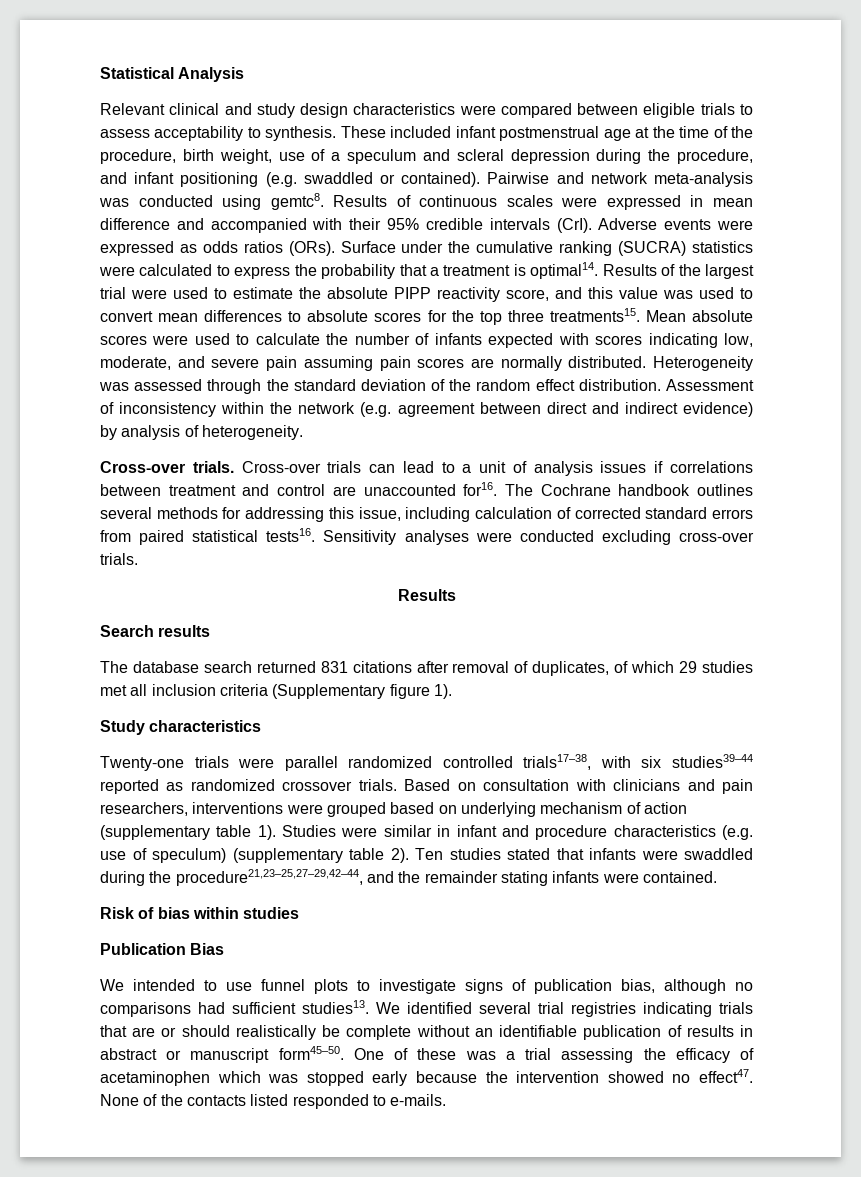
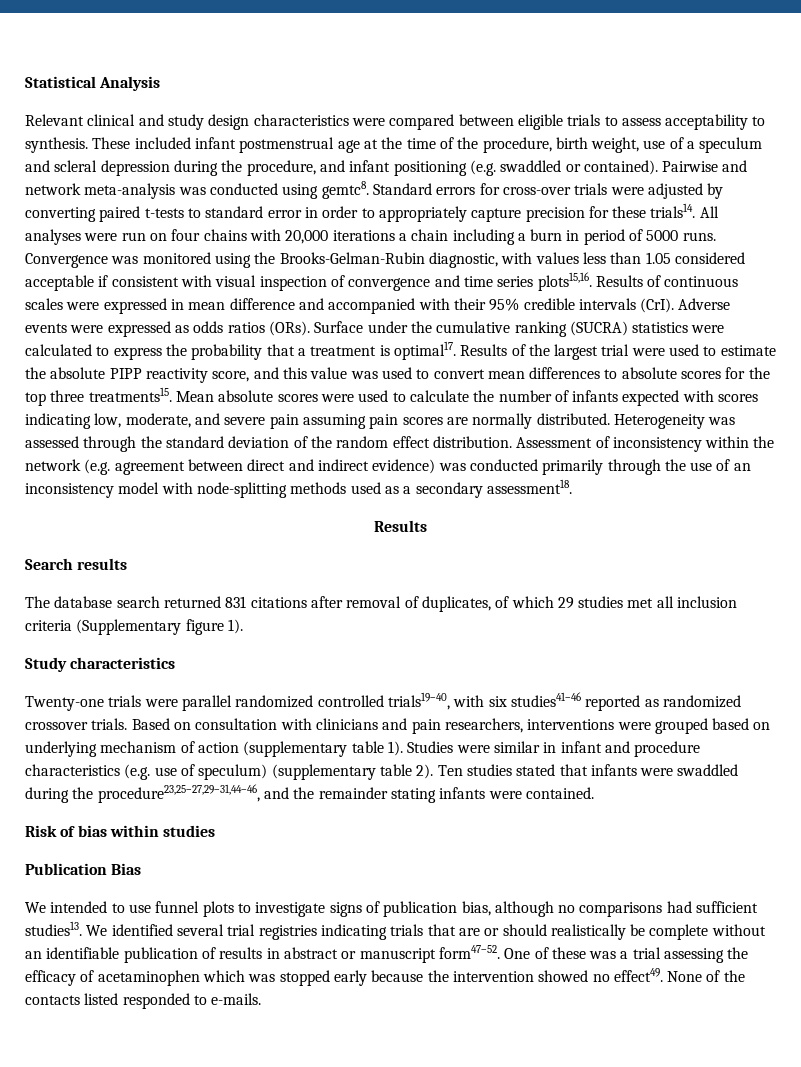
(324, 201) none -> [372,183,724,199] [25,203,719,222] [25,229,716,245] [25,252,745,268] [25,272,592,291] Standard errors for cross-over trials were adjusted by converting paired t-tests to standard error in order to appropriately capture precision for these trials14. All analyses were run on four chains with 20,000 iterations a chain including a burn in period of 5000 runs. Convergence was monitored using the Brooks-Gelman-Rubin diagnostic, with values less than 1.05 considered acceptable if consistent with visual inspection of convergence and time series plots15,16.
[530,262,599,279] optimal14. -> [393,341,456,360] optimal17.
[100,425,303,440] [100,461,753,476] [100,482,754,496] [100,507,754,522] [100,528,754,545] [100,553,138,565] by analysis of heterogeneity. // Cross-over trials. Cross-over trials can lead to a unit of analysis issues if correlations between treatment and control are unaccounted for16. The Cochrane handbook outlines several methods for addressing this issue, including calculation of corrected standard errors from paired statistical tests16. Sensitivity analyses were conducted excluding cross-over trials. -> [438,459,751,475] [25,479,572,498] was conducted primarily through the use of an inconsistency model with node-splitting methods used as a secondary assessment18.
[523,754,592,770] trials17–38, -> [387,692,450,710] trials19–40,
[671,754,753,768] studies39–44 -> [510,692,581,707] studies41–46
[175,869,363,886] procedure21,23–25,27–29,42–44, -> [97,784,260,803] procedure23,25–27,29–31,44–46,
[278,1046,344,1060] form45–50. -> [438,945,500,959] form47–52.
[699,1069,754,1083] effect47. -> [613,968,663,982] effect49.

